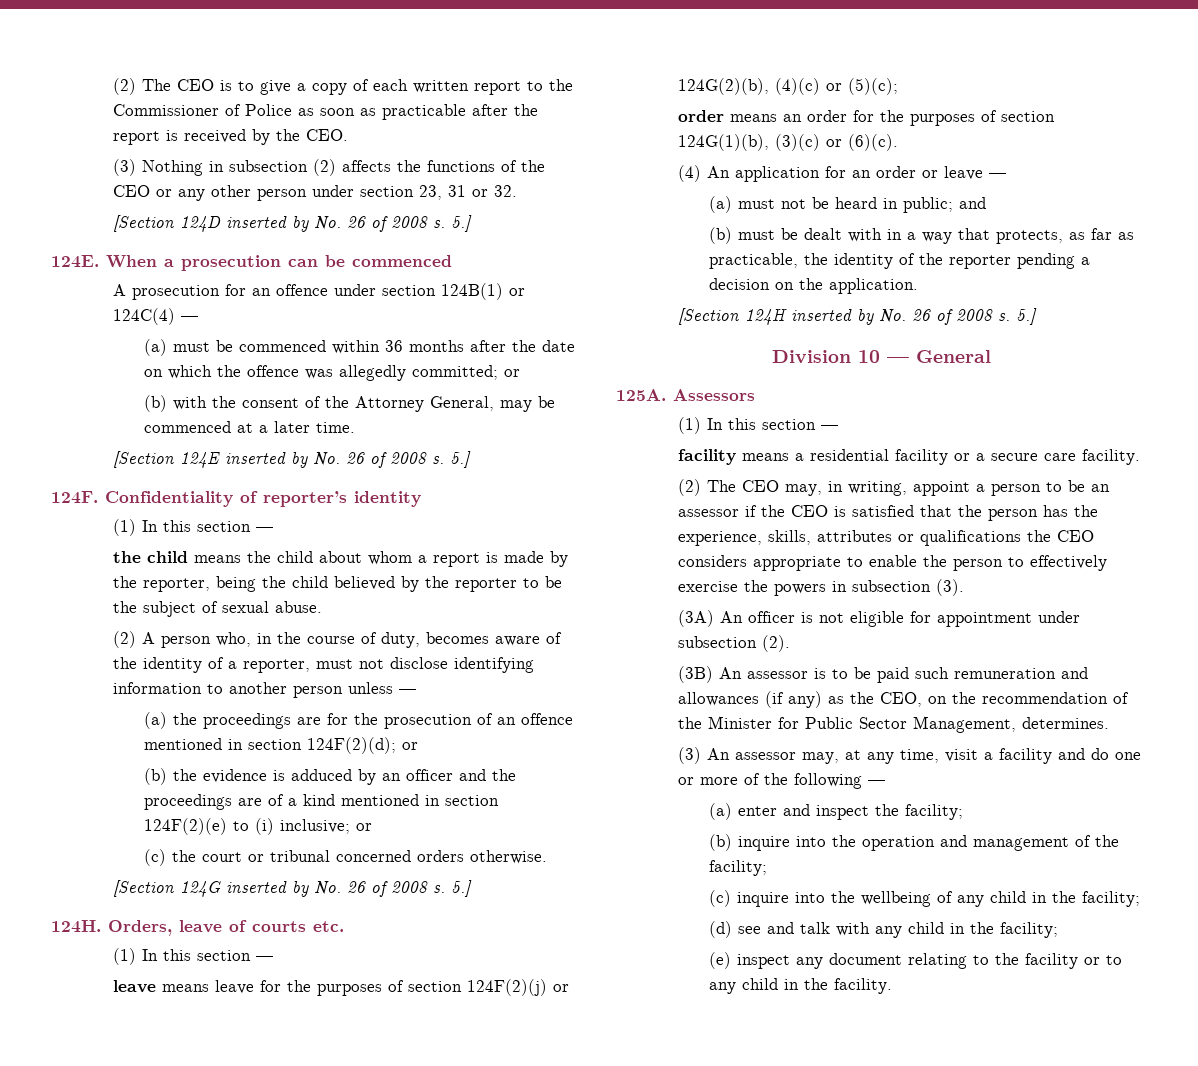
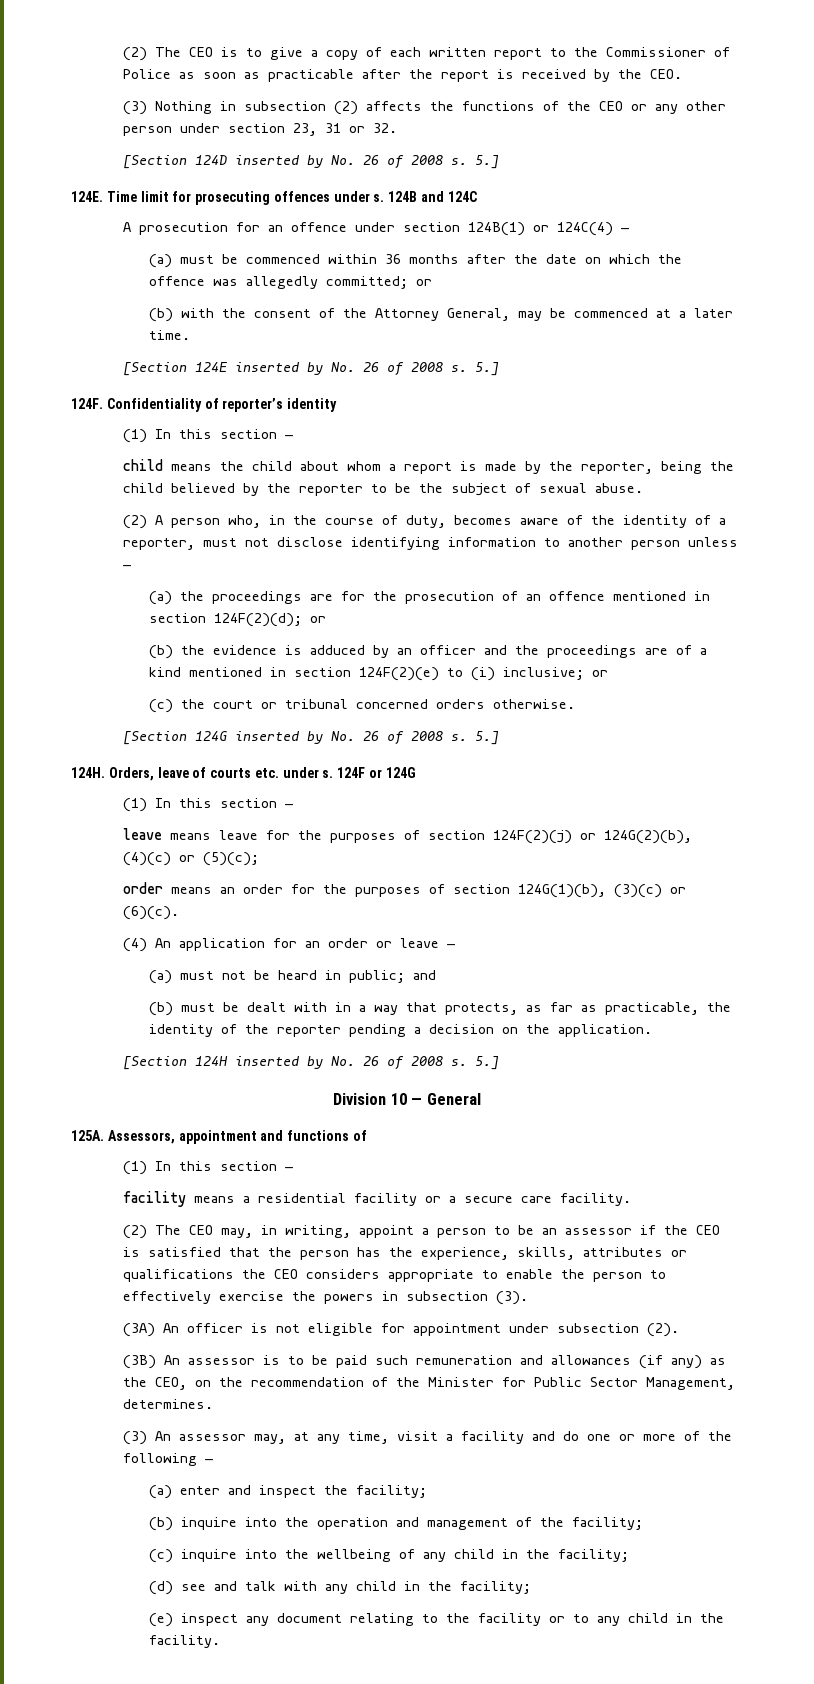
[106,255,452,271] When a prosecution can be commenced -> [106,191,477,205] Time limit for prosecuting offences under s. 124B and 124C
[112,551,141,563] the -> (293, 437) none
(344, 926) none -> [282,767,416,778] under s. 124F or 124G
[673,389,755,401] Assessors -> [107,1130,367,1144] Assessors, appointment and functions of

